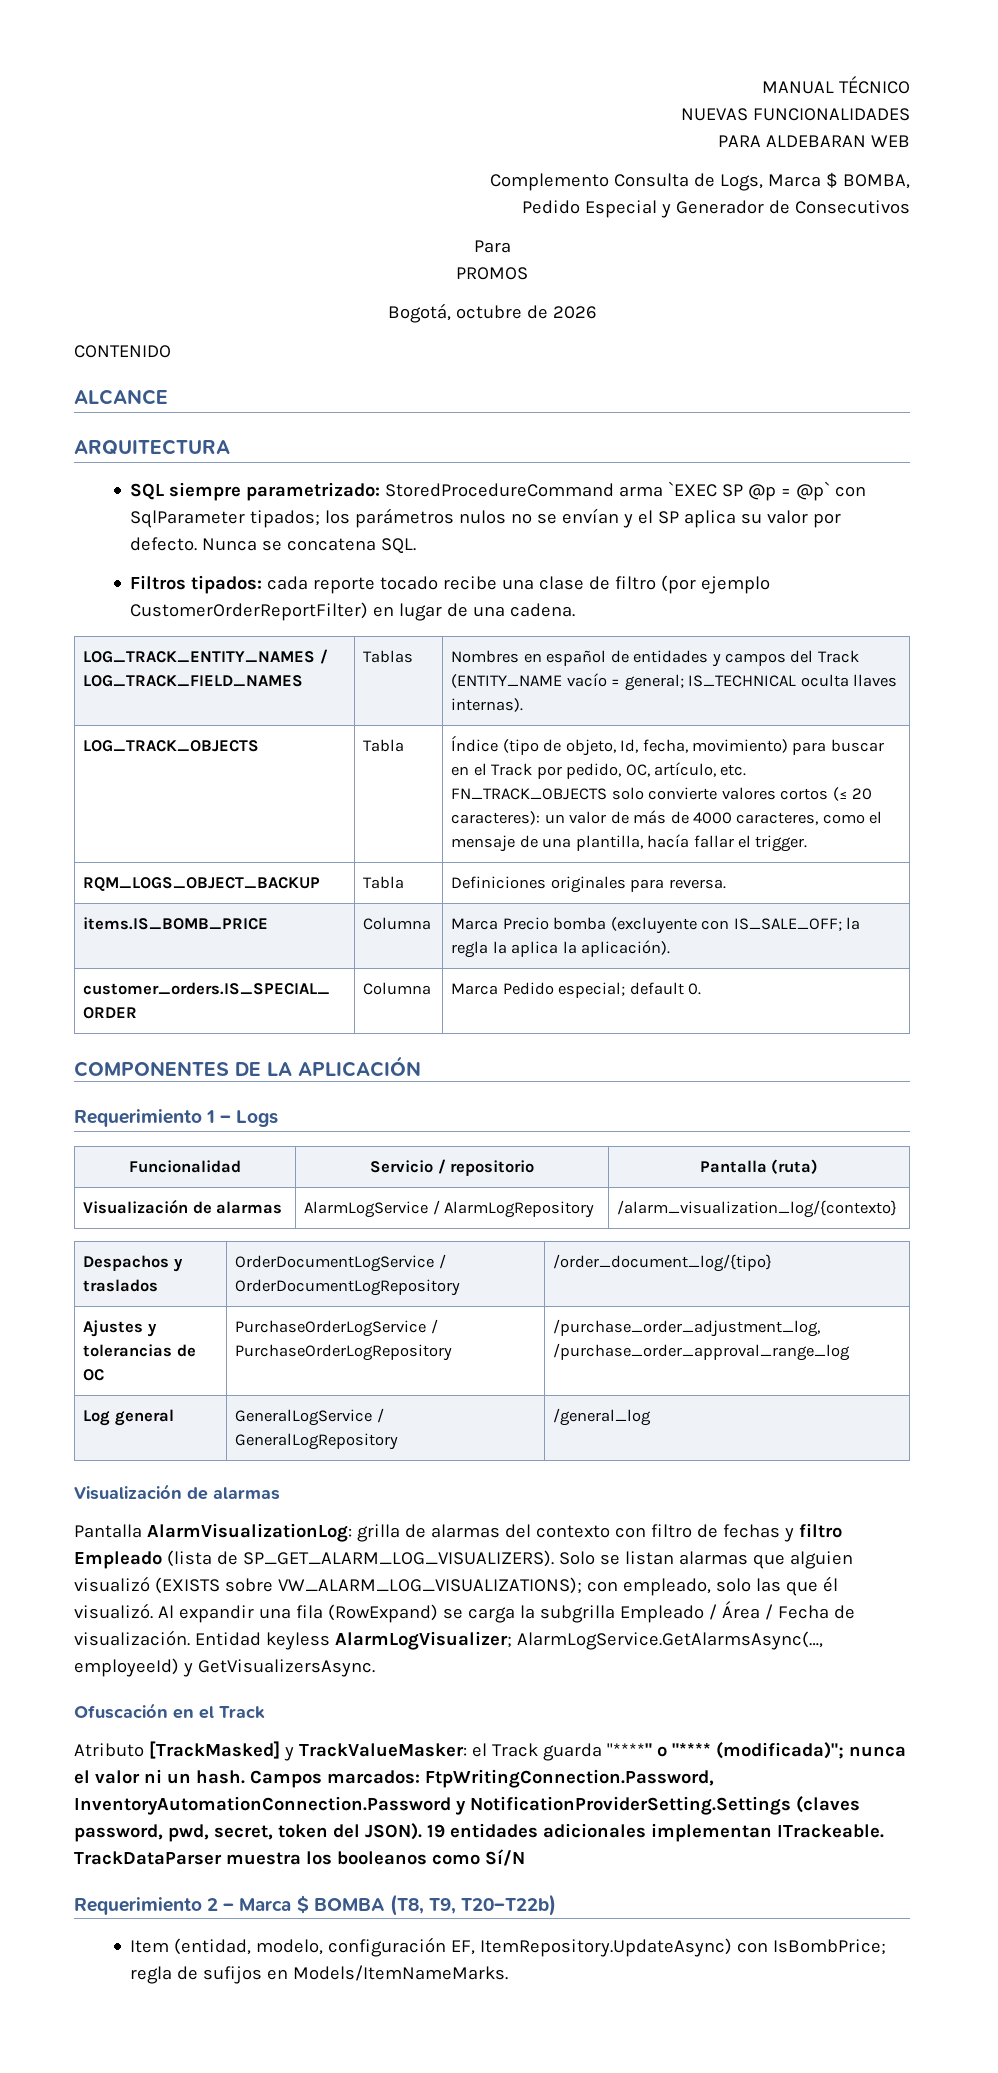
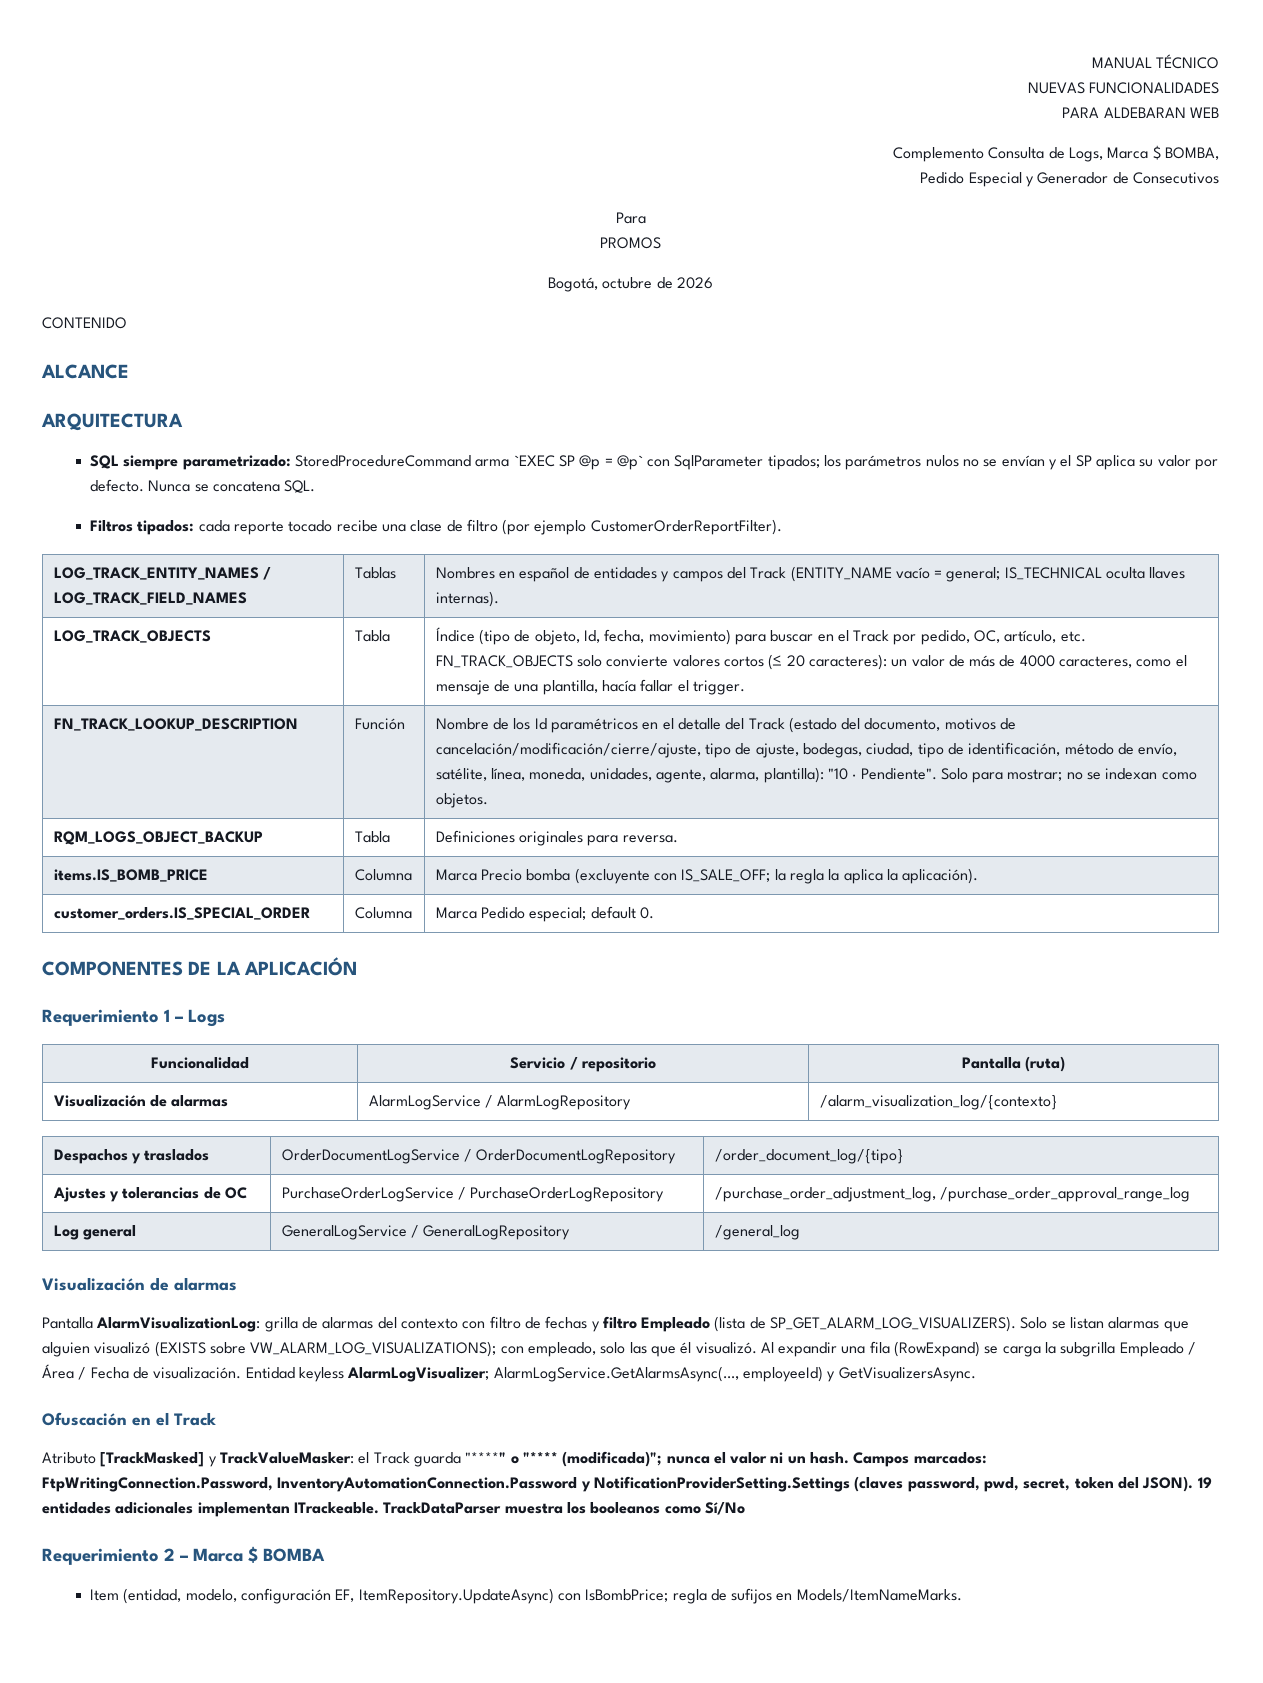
[130,602,576,621] CustomerOrderReportFilter) en lugar de una cadena. -> [590,519,782,535] CustomerOrderReportFilter).
(808, 843) none -> [53,718,298,731] [354,718,405,730] [435,717,1017,733] [435,742,1178,758] [435,767,1197,783] [435,793,488,808] // FN_TRACK_LOOKUP_DESCRIPTION | Función | Nombre de los Id paramétricos en el detalle del Track (estado del documento, motivos de cancelación/modificación/cierre/ajuste, tipo de ajuste, bodegas, ciudad, tipo de identificación, método de envío, satélite, línea, moneda, unidades, agente, alarma, plantilla): "10 · Pendiente". Solo para mostrar; no se indexan como objetos.
[484,1849,525,1866] Sí/N -> [704,1502,745,1515] Sí/No
[389,1894,557,1916] (T8, T9, T20–T22b) -> (325, 1555) none

